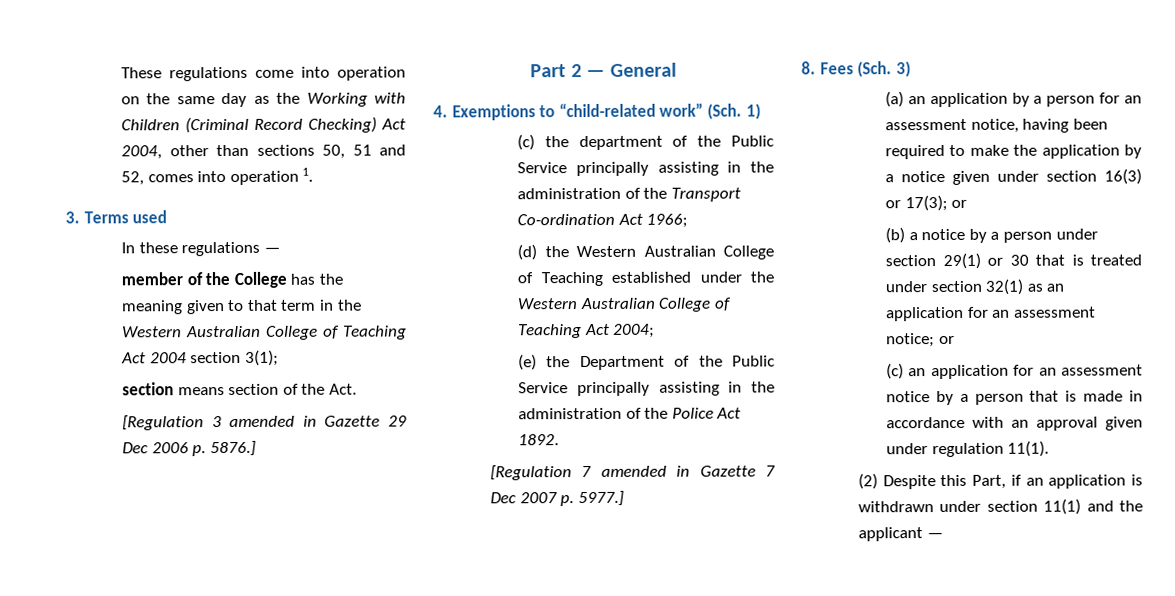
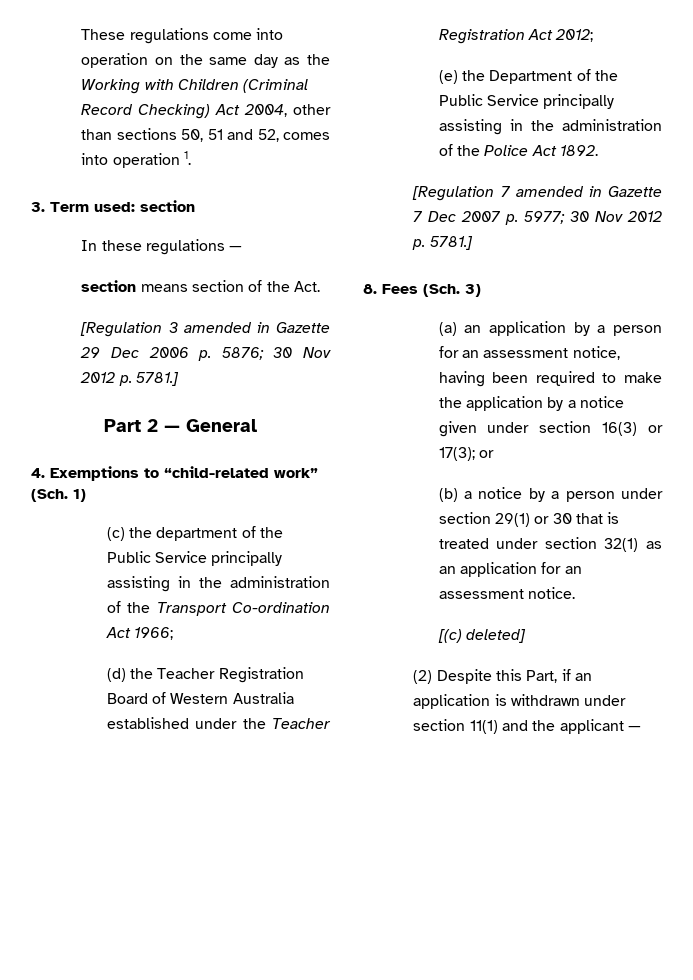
[83,210,168,224] Terms used -> [50,200,195,212] Term used: section
[121,271,343,288] [122,299,362,315] [122,325,407,340] [121,349,279,366] // member of the College has the meaning given to that term in the Western Australian College of Teaching Act 2004 section 3(1); -> (243, 248) none
[209,440,256,457] 5876.] -> [221,347,331,360] [80,372,180,386] 5876; 30 Nov 2012 p. 5781.]
[576,245,774,260] [517,271,774,287] [518,297,732,312] [518,323,656,339] Western Australian College of Teaching established under the Western Australian College of Teaching Act 2004; -> [157,667,304,683] [106,692,294,704] [106,717,331,729] [438,29,594,44] Teacher Registration Board of Western Australia established under the Teacher Registration Act 2012;
[577,490,624,507] 5977.] -> [524,211,662,224] [412,236,473,250] 5977; 30 Nov 2012 p. 5781.]
[886,333,955,348] [886,363,1143,380] [886,390,1143,406] [886,416,1143,431] [886,440,1050,458] notice; or // (c) an application for an assessment notice by a person that is made in accordance with an approval given under regulation 11(1). -> [527,587,575,599] [437,629,526,643] notice. // [(c) deleted]

